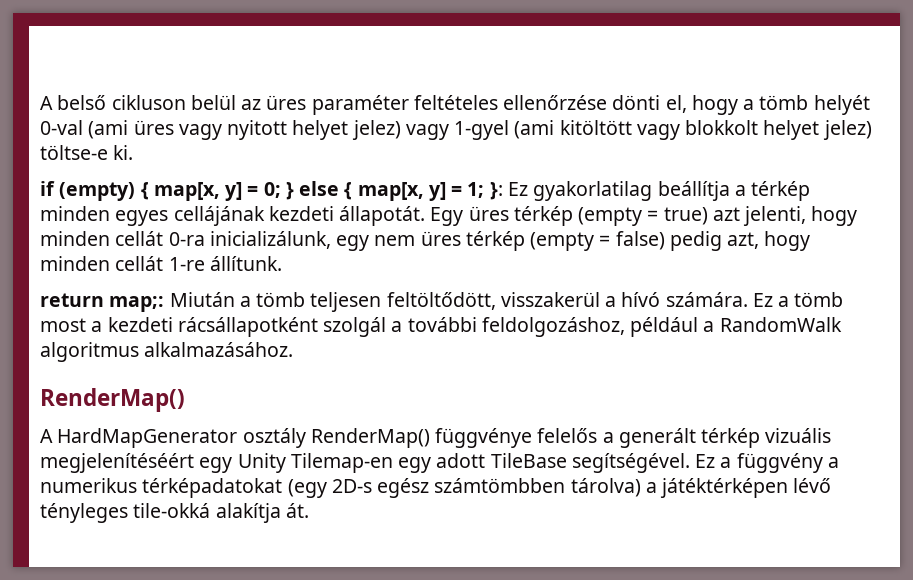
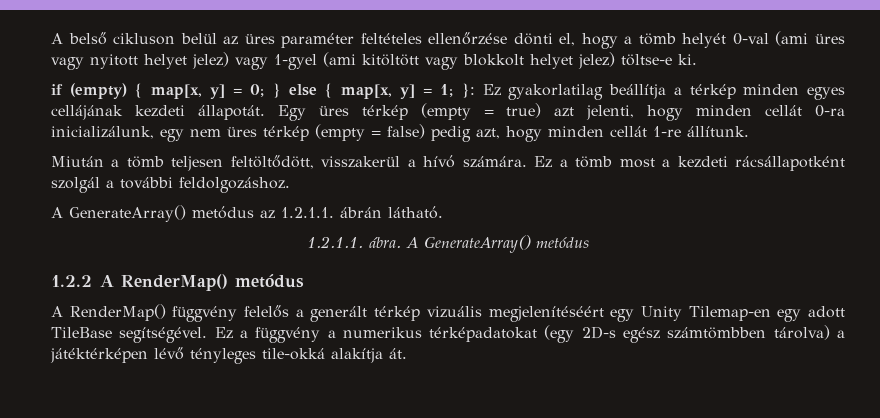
[40,293,165,312] return map;: -> (749, 131) none
[481,317,842,337] [40,342,294,362] [40,388,185,412] [40,428,533,448] feldolgozáshoz, például a RandomWalk algoritmus alkalmazásához. // RenderMap() // A HardMapGenerator osztály RenderMap() függvénye -> [179,177,290,193] [51,205,443,222] [307,235,589,253] [51,274,304,291] [51,304,238,322] feldolgozáshoz. // A GenerateArray() metódus az 1.2.1.1. ábrán látható. // 1.2.1.1. ábra. A GenerateArray() metódus // 1.2.2 A RenderMap() metódus // A RenderMap() függvény

